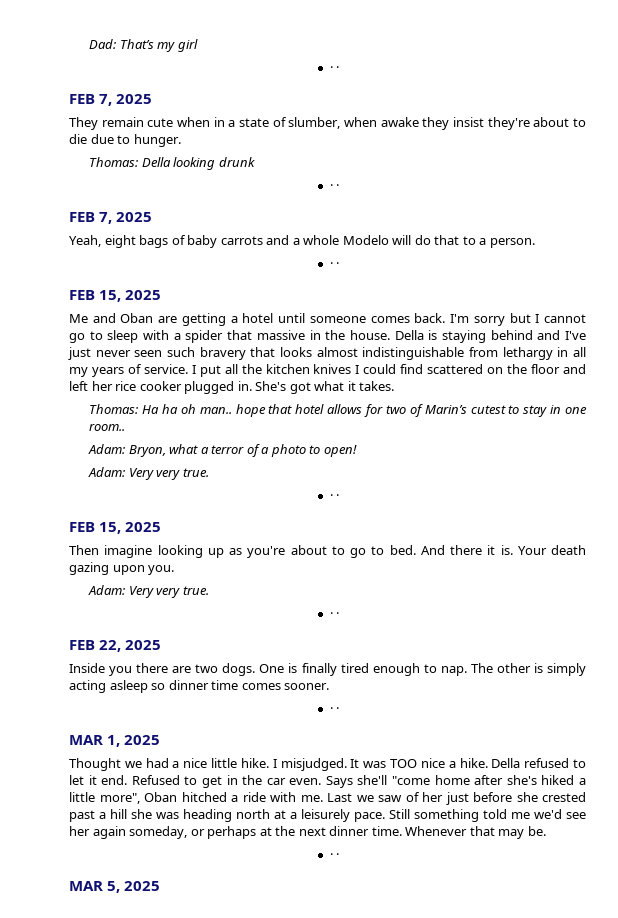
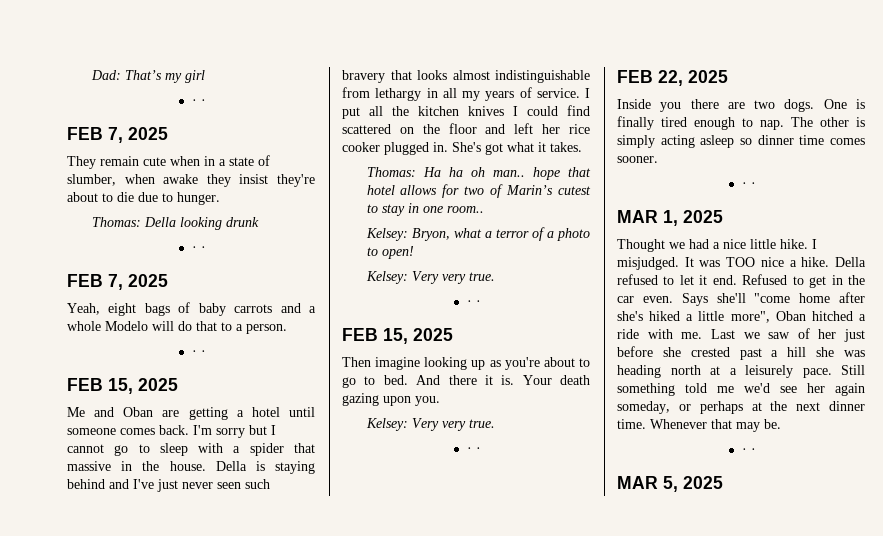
[88,444,126,454] Adam: -> [365,228,408,241] Kelsey:
[88,467,126,477] Adam: -> [365,271,408,284] Kelsey:
[88,585,126,595] Adam: -> [365,418,408,431] Kelsey:

